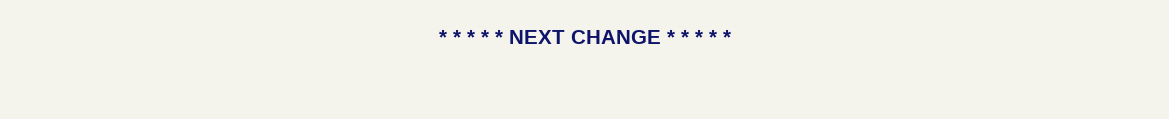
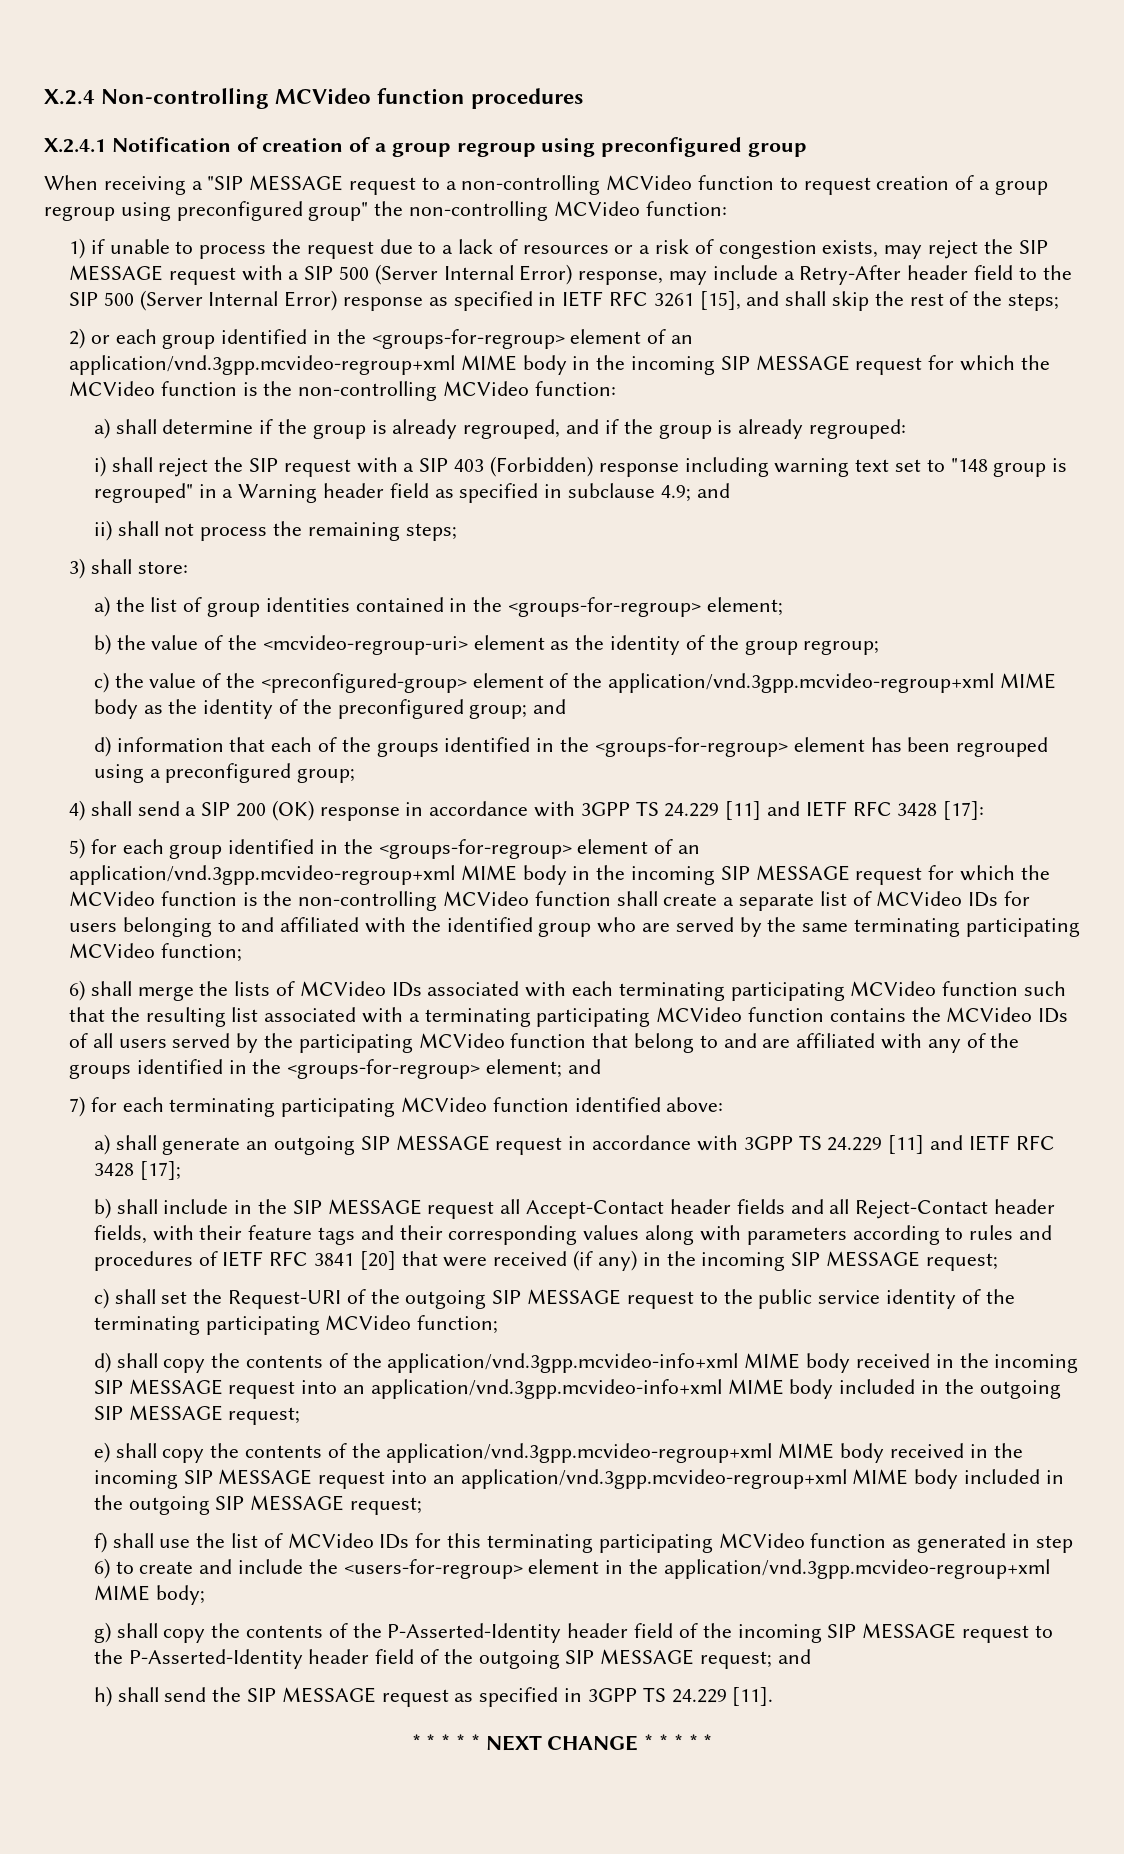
(438, 37) none -> [44,88,584,109] [44,137,808,157] [44,175,1048,195] [44,201,727,221] [68,238,1048,259] [68,264,1072,285] [68,290,1060,311] [68,328,693,349] [68,355,1050,375] [68,381,616,401] [93,418,906,439] [93,456,1068,477] [93,483,730,503] [93,520,457,541] [68,558,188,579] [93,596,783,617] [93,634,880,655] [93,672,1056,693] [93,699,567,719] [93,736,1049,757] [93,763,356,783] [68,800,985,821] [68,838,700,859] [68,865,1050,885] [68,891,1030,911] [68,917,1080,937] [68,943,242,962] [68,980,1066,1001] [68,1007,1069,1027] [68,1033,1020,1053] [68,1059,601,1079] [68,1096,724,1117] [93,1134,1055,1155] [93,1161,181,1180] [93,1198,1055,1219] [93,1225,1052,1245] [93,1250,998,1271] [93,1288,1015,1309] [93,1315,499,1335] [93,1352,1079,1373] [93,1379,1061,1399] [93,1405,301,1425] [93,1442,1023,1463] [93,1469,1064,1489] [93,1495,423,1515] [93,1532,1073,1553] [93,1558,1050,1579] [93,1585,205,1605] [93,1622,1053,1643] [93,1649,811,1669] [93,1686,774,1707] X.2.4 Non-controlling MCVideo function procedures // X.2.4.1 Notification of creation of a group regroup using preconfigured group // When receiving a "SIP MESSAGE request to a non-controlling MCVideo function to request creation of a group regroup using preconfigured group" the non-controlling MCVideo function: // 1) if unable to process the request due to a lack of resources or a risk of congestion exists, may reject the SIP MESSAGE request with a SIP 500 (Server Internal Error) response, may include a Retry-After header field to the SIP 500 (Server Internal Error) response as specified in IETF RFC 3261 [15], and shall skip the rest of the steps; // 2) or each group identified in the <groups-for-regroup> element of an application/vnd.3gpp.mcvideo-regroup+xml MIME body in the incoming SIP MESSAGE request for which the MCVideo function is the non-controlling MCVideo function: // a) shall determine if the group is already regrouped, and if the group is already regrouped: // i) shall reject the SIP request with a SIP 403 (Forbidden) response including warning text set to "148 group is regrouped" in a Warning header field as specified in subclause 4.9; and // ii) shall not process the remaining steps; // 3) shall store: // a) the list of group identities contained in the <groups-for-regroup> element; // b) the value of the <mcvideo-regroup-uri> element as the identity of the group regroup; // c) the value of the <preconfigured-group> element of the application/vnd.3gpp.mcvideo-regroup+xml MIME body as the identity of the preconfigured group; and // d) information that each of the groups identified in the <groups-for-regroup> element has been regrouped using a preconfigured group; // 4) shall send a SIP 200 (OK) response in accordance with 3GPP TS 24.229 [11] and IETF RFC 3428 [17]: // 5) for each group identified in the <groups-for-regroup> element of an application/vnd.3gpp.mcvideo-regroup+xml MIME body in the incoming SIP MESSAGE request for which the MCVideo function is the non-controlling MCVideo function shall create a separate list of MCVideo IDs for users belonging to and affiliated with the identified group who are served by the same terminating participating MCVideo function; // 6) shall merge the lists of MCVideo IDs associated with each terminating participating MCVideo function such that the resulting list associated with a terminating participating MCVideo function contains the MCVideo IDs of all users served by the participating MCVideo function that belong to and are affiliated with any of the groups identified in the <groups-for-regroup> element; and // 7) for each terminating participating MCVideo function identified above: // a) shall generate an outgoing SIP MESSAGE request in accordance with 3GPP TS 24.229 [11] and IETF RFC 3428 [17]; // b) shall include in the SIP MESSAGE request all Accept-Contact header fields and all Reject-Contact header fields, with their feature tags and their corresponding values along with parameters according to rules and procedures of IETF RFC 3841 [20] that were received (if any) in the incoming SIP MESSAGE request; // c) shall set the Request-URI of the outgoing SIP MESSAGE request to the public service identity of the terminating participating MCVideo function; // d) shall copy the contents of the application/vnd.3gpp.mcvideo-info+xml MIME body received in the incoming SIP MESSAGE request into an application/vnd.3gpp.mcvideo-info+xml MIME body included in the outgoing SIP MESSAGE request; // e) shall copy the contents of the application/vnd.3gpp.mcvideo-regroup+xml MIME body received in the incoming SIP MESSAGE request into an application/vnd.3gpp.mcvideo-regroup+xml MIME body included in the outgoing SIP MESSAGE request; // f) shall use the list of MCVideo IDs for this terminating participating MCVideo function as generated in step 6) to create and include the <users-for-regroup> element in the application/vnd.3gpp.mcvideo-regroup+xml MIME body; // g) shall copy the contents of the P-Asserted-Identity header field of the incoming SIP MESSAGE request to the P-Asserted-Identity header field of the outgoing SIP MESSAGE request; and // h) shall send the SIP MESSAGE request as specified in 3GPP TS 24.229 [11]. //

